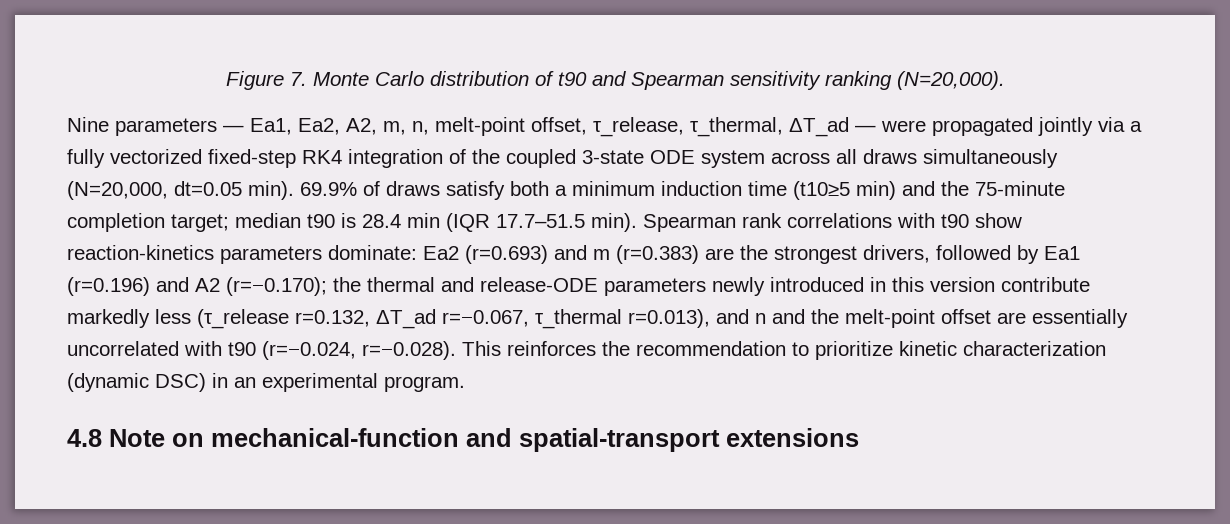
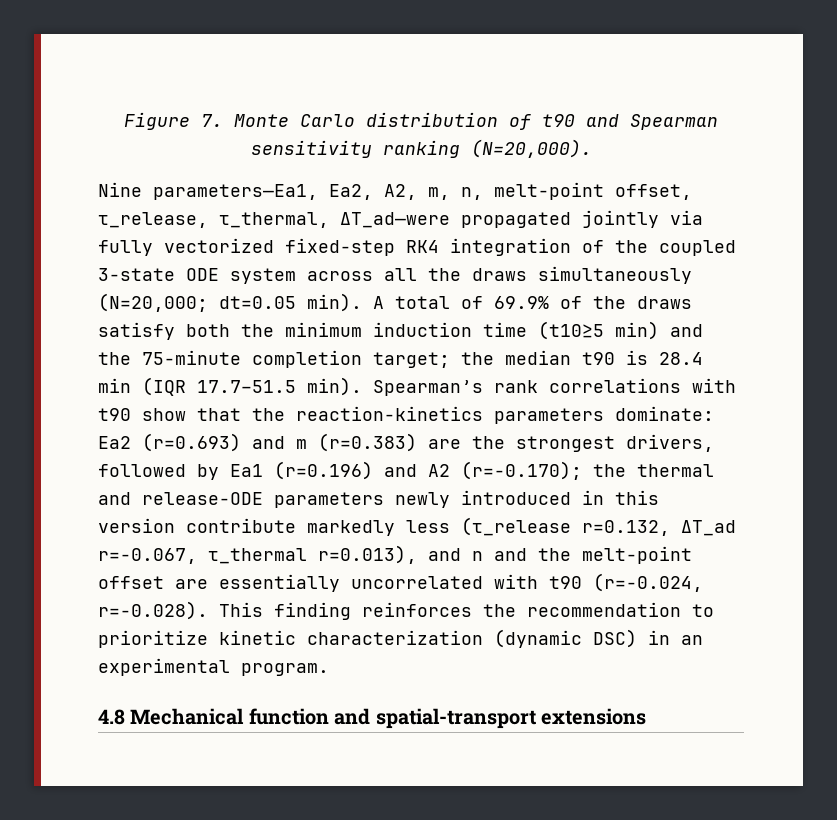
[115,118,292,136] parameters — Ea1, -> [153,184,318,200] parameters—Ea1,
[789,117,926,137] ΔT_ad — were -> [340,212,450,228] ΔT_ad—were
[1130,121,1142,132] a -> (703, 217) none
(857, 156) none -> [428,268,461,281] the
[67,181,168,200] (N=20,000, -> [98,293,208,312] (N=20,000;
(294, 190) none -> [373,296,483,309] A total of
(380, 188) none -> [593,296,626,309] the
[555,185,567,196] a -> [241,324,274,337] the
(229, 223) none -> [461,352,494,365] the
[643,214,736,232] Spearman -> [373,380,483,396] Spearman’s
(1022, 220) none -> [197,408,285,421] that the
(501, 348) none -> [274,602,351,620] finding
[109,428,459,447] Note on mechanical-function -> [130,708,329,725] Mechanical function

